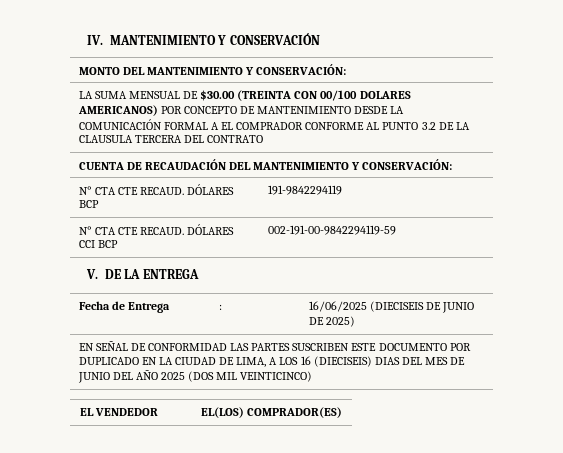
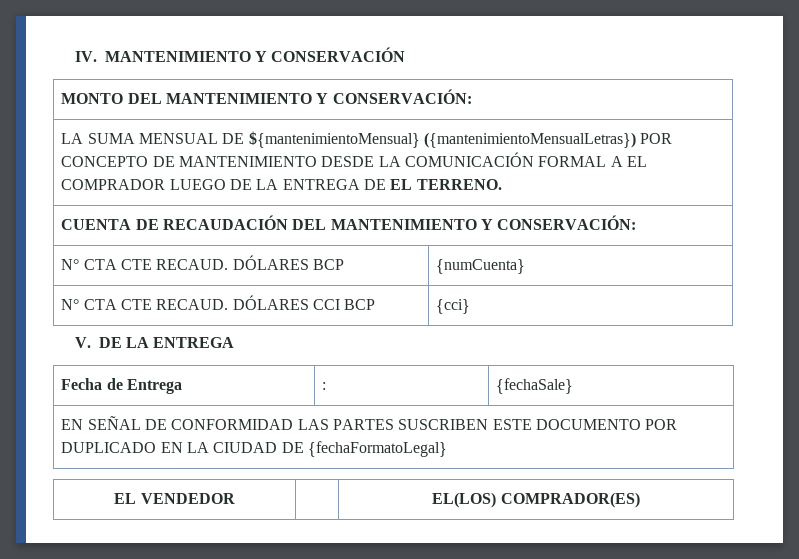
[200,90,411,101] [77,105,158,116] $30.00 (TREINTA CON 00/100 DOLARES AMERICANOS) -> [248,131,636,148] ${mantenimientoMensual} ({mantenimientoMensualLetras})
[305,122,470,130] [78,135,264,143] CONFORME AL PUNTO 3.2 DE LA CLAUSULA TERCERA DEL CONTRATO -> [169,179,502,190] LUEGO DE LA ENTREGA DE EL TERRENO.
[267,185,342,195] 191-9842294119 -> [436,259,526,274] {numCuenta}
[267,225,396,235] 002-191-00-9842294119-59 -> [436,299,471,314] {cci}
[308,301,475,313] [308,316,355,327] 16/06/2025 (DIECISEIS DE JUNIO DE 2025) -> [496,378,574,394] {fechaSale}
[236,356,466,367] [77,370,313,383] LIMA, A LOS 16 (DIECISEIS) DIAS DEL MES DE JUNIO DEL AÑO 2025 (DOS MIL VEINTICINCO) -> [307,441,447,457] {fechaFormatoLegal}

